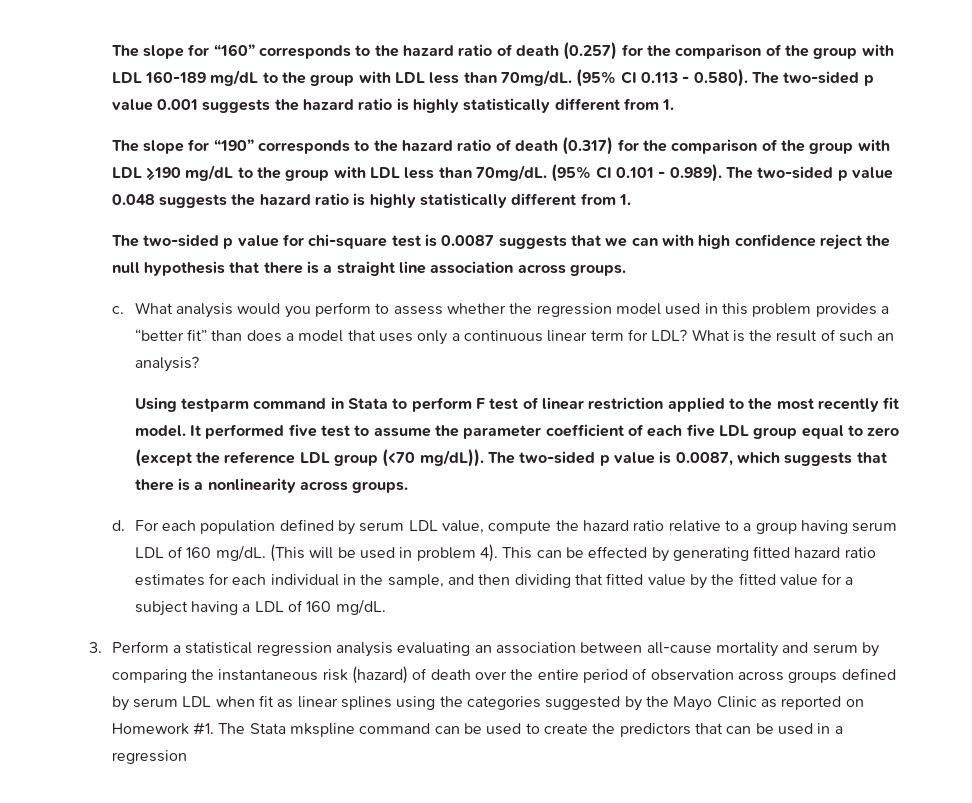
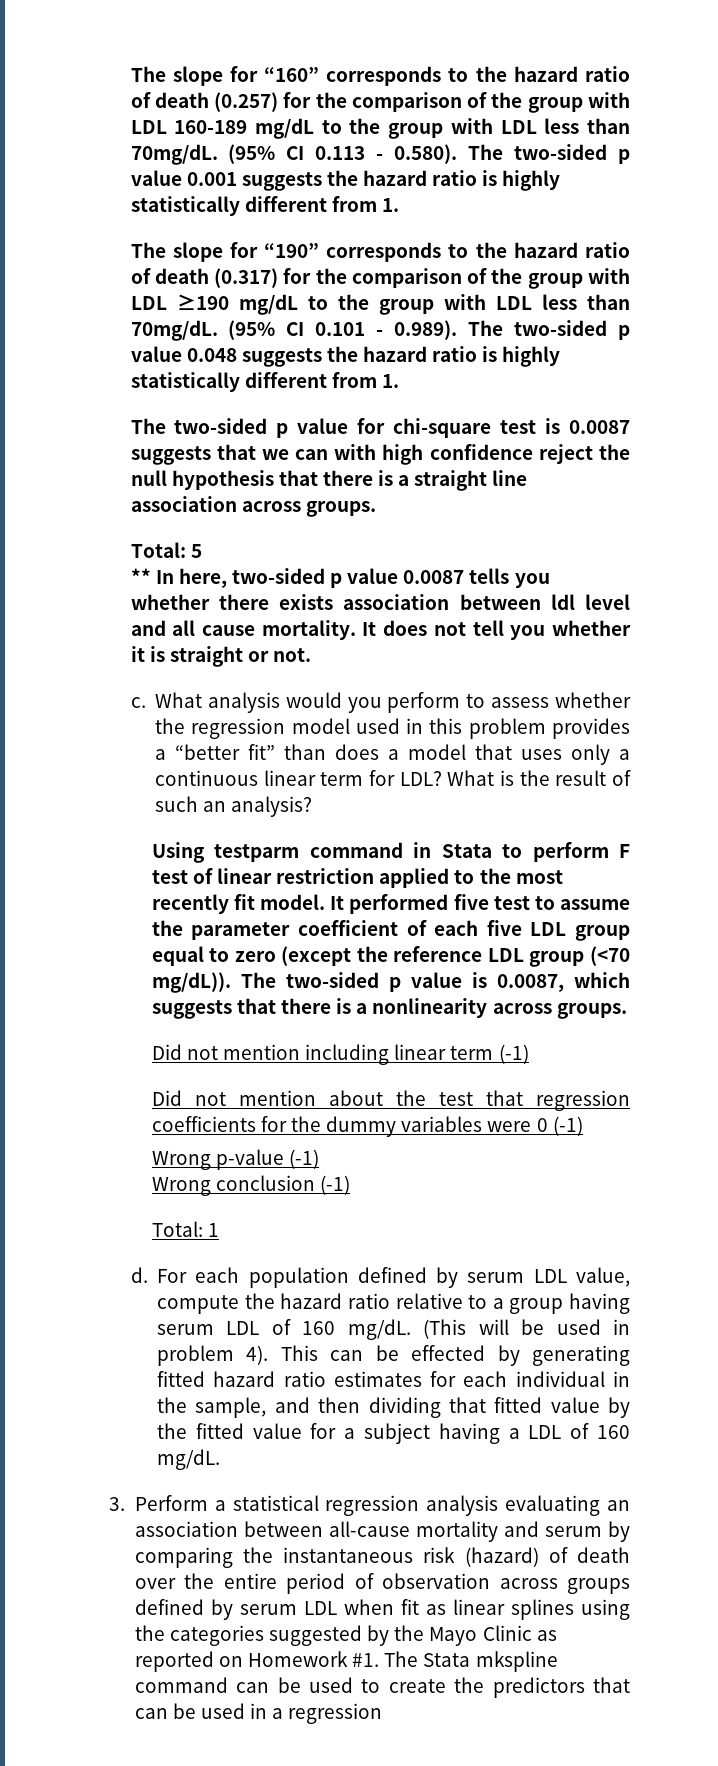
(627, 270) none -> [130,542,202,558] [130,568,550,588] [130,594,630,610] [130,620,631,640] [130,646,312,667] // Total: 5 // ** In here, two-sided p value 0.0087 tells you whether there exists association between ldl level and all cause mortality. It does not tell you whether it is straight or not.
(409, 487) none -> [151,1044,529,1065] [151,1090,631,1111] [151,1116,583,1137] [151,1149,320,1170] [151,1175,351,1196] [151,1221,219,1237] // Did not mention including linear term (-1) // Did not mention about the test that regression coefficients for the dummy variables were 0 (-1) // Wrong p-value (-1) // Wrong conclusion (-1) // Total: 1

